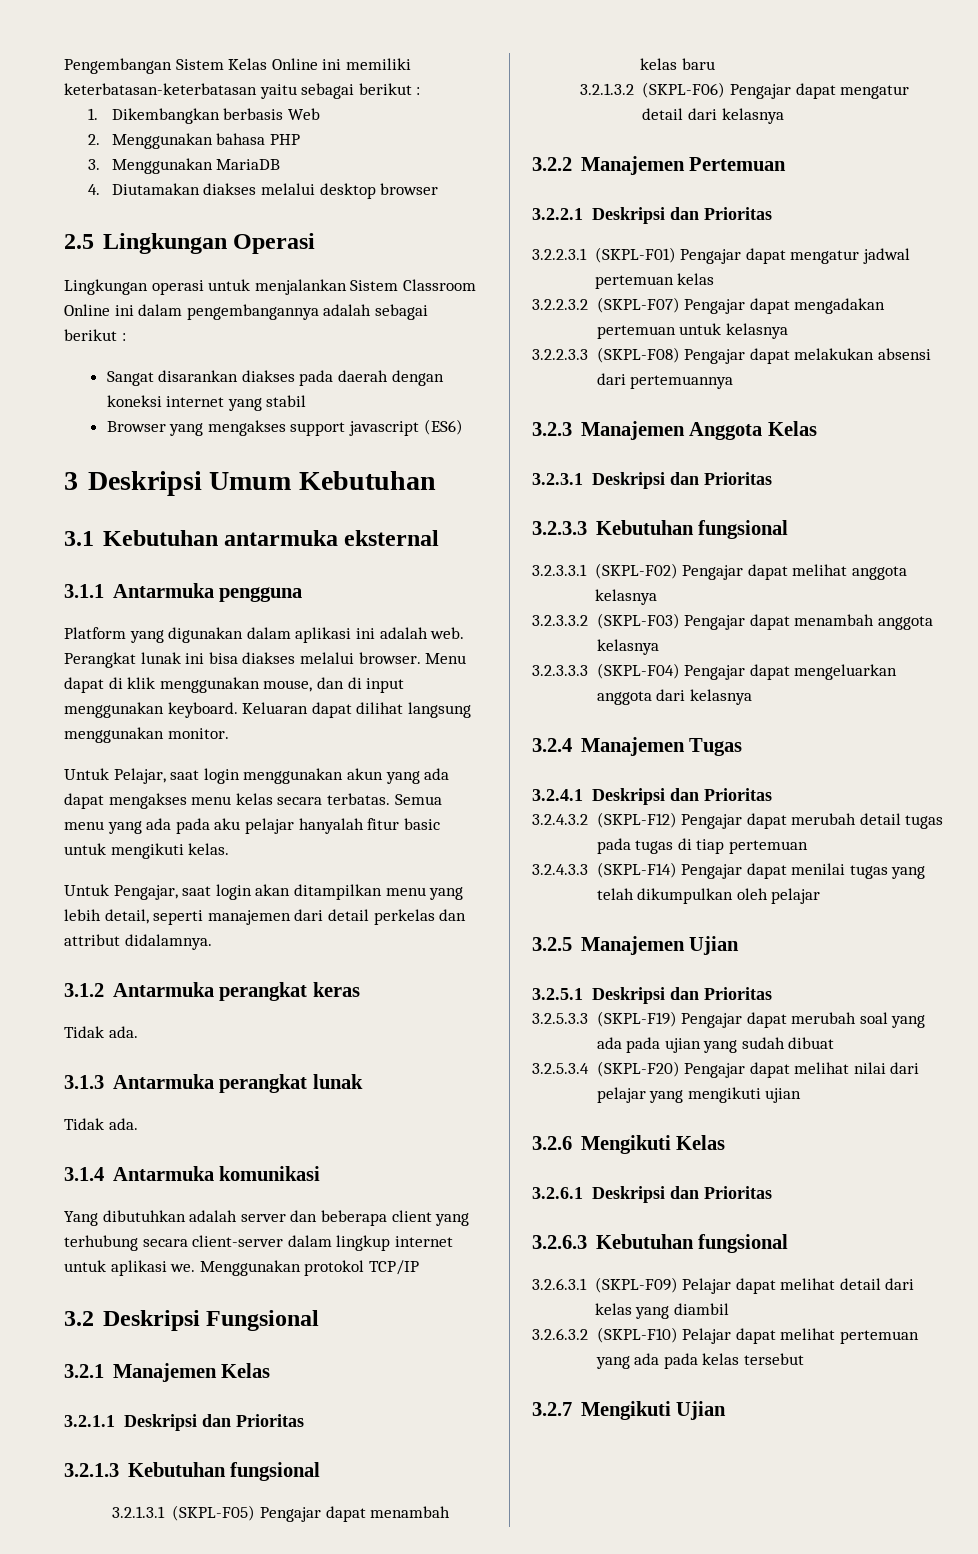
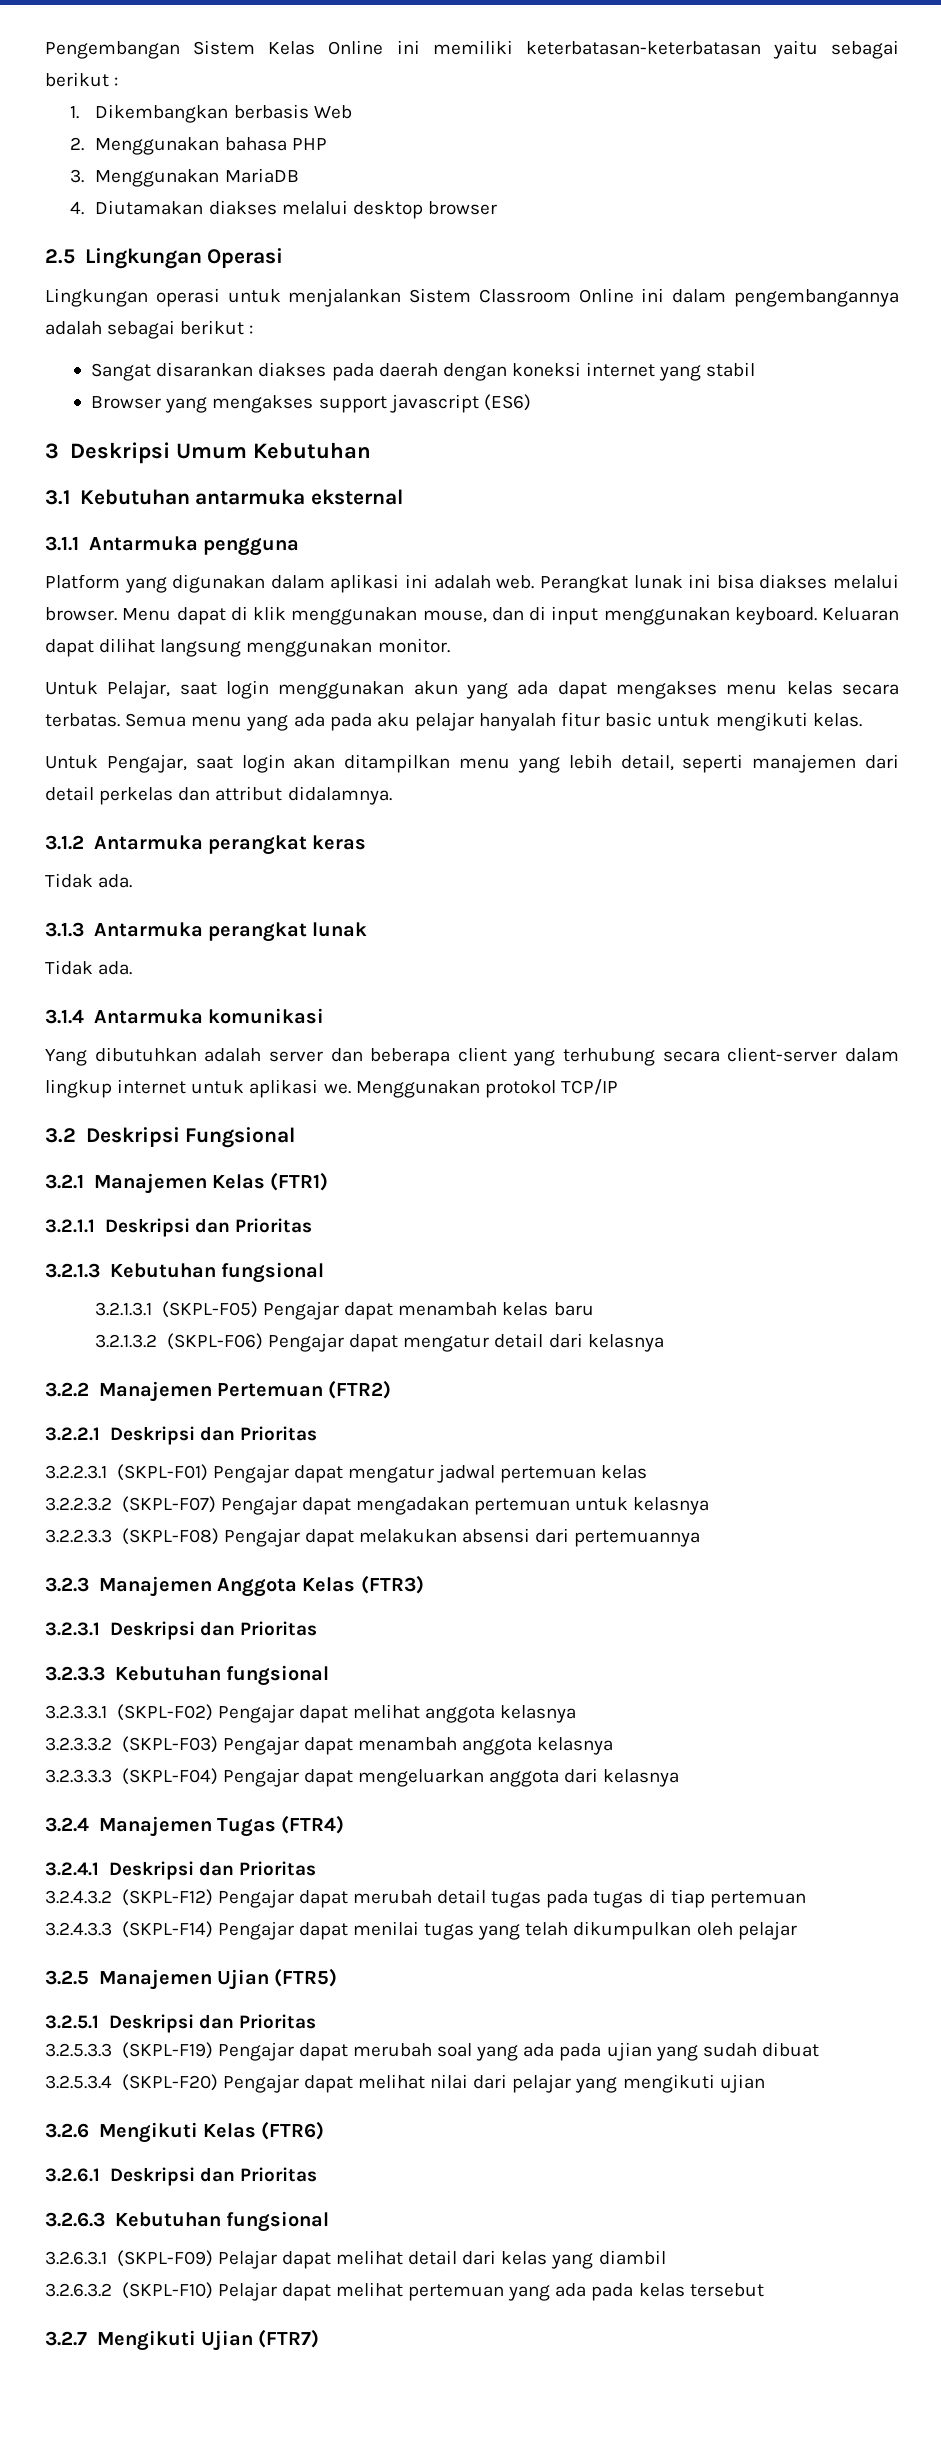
(271, 1370) none -> [270,1172,329,1191] (FTR1)
(787, 164) none -> [328,1380,392,1399] (FTR2)
(817, 428) none -> [360,1575,424,1594] (FTR3)
(743, 747) none -> [281,1815,345,1834] (FTR4)
(740, 945) none -> [274,1968,338,1987] (FTR5)
(726, 1142) none -> [261,2121,325,2140] (FTR6)
(727, 1410) none -> [258,2329,320,2348] (FTR7)

